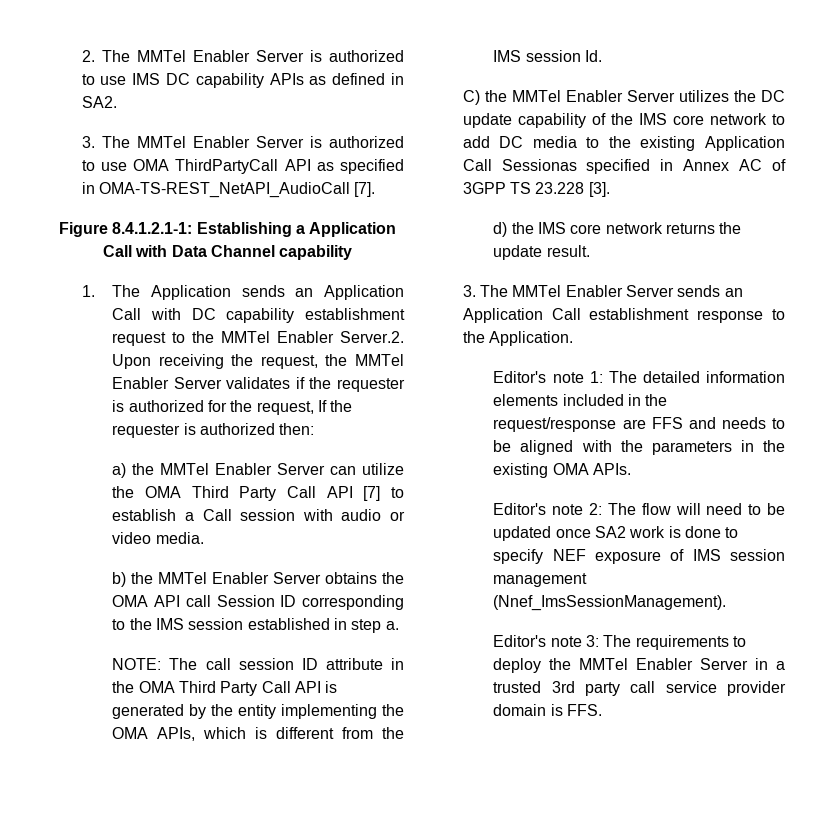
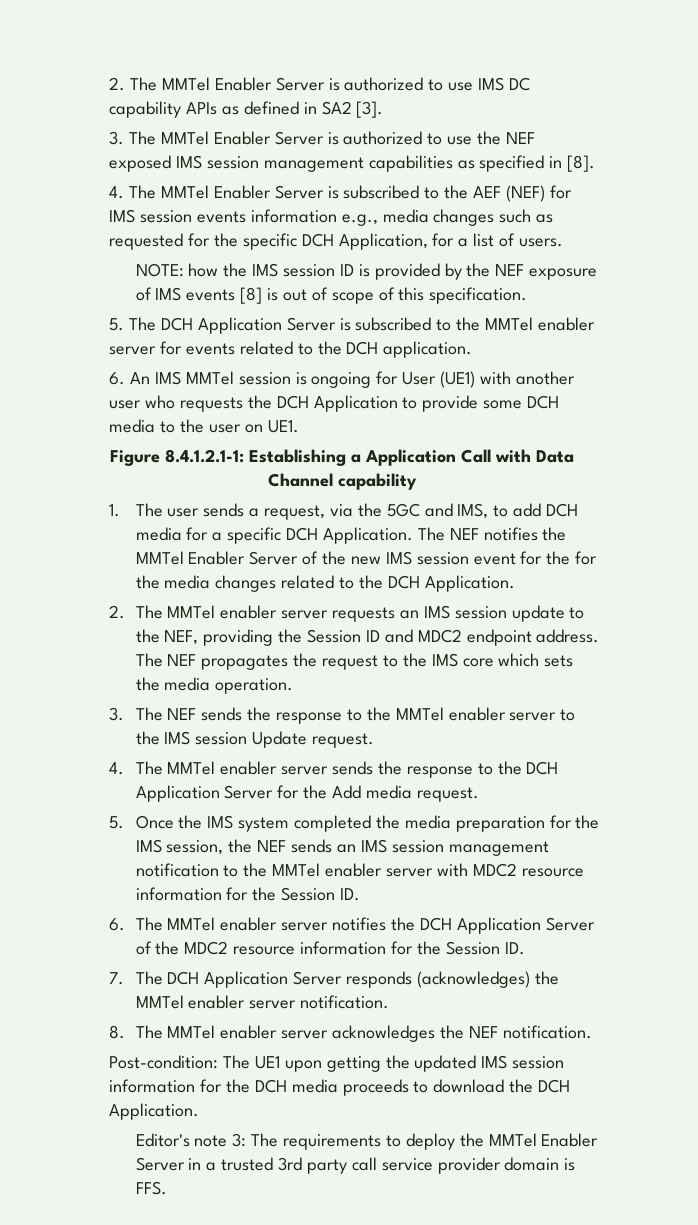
[81,96,117,108] SA2. -> [321,101,384,118] SA2 [3].
[133,159,405,174] [81,182,376,198] OMA ThirdPartyCall API as specified in OMA-TS-REST_NetAPI_AudioCall [7]. -> [477,131,535,145] [109,155,596,172] [109,185,572,202] [109,209,554,226] [109,233,563,250] [135,263,598,280] [135,287,528,304] [109,317,595,334] [109,341,473,358] [109,371,575,388] [109,395,560,412] [109,419,299,433] the NEF exposed IMS session management capabilities as specified in [8]. // 4. The MMTel Enabler Server is subscribed to the AEF (NEF) for IMS session events information e.g., media changes such as requested for the specific DCH Application, for a list of users. // NOTE: how the IMS session ID is provided by the NEF exposure of IMS events [8] is out of scope of this specification. // 5. The DCH Application Server is subscribed to the MMTel enabler server for events related to the DCH application. // 6. An IMS MMTel session is ongoing for User (UE1) with another user who requests the DCH Application to provide some DCH media to the user on UE1.
[151,285,404,300] [112,308,405,323] [112,331,404,346] [112,354,404,369] [112,377,405,392] [112,400,353,415] [112,423,315,438] [112,463,404,478] [112,486,404,501] [112,509,405,521] [112,532,204,544] [112,572,404,587] [112,595,404,610] [112,618,399,633] [112,658,404,670] [112,681,338,696] [112,704,404,719] [112,727,404,741] [493,50,603,62] [462,90,785,105] [462,113,785,128] [462,136,785,151] [462,159,786,174] [462,182,610,197] [493,222,742,237] [493,245,590,260] [462,285,743,297] [462,308,785,323] [462,331,574,346] [493,371,785,383] [493,394,668,406] [493,417,785,432] [493,440,785,455] [493,463,632,478] [493,503,785,515] [493,526,739,541] [493,549,785,564] [493,573,588,587] [493,595,727,611] Application sends an Application Call with DC capability establishment request to the MMTel Enabler Server.2. Upon receiving the request, the MMTel Enabler Server validates if the requester is authorized for the request, If the requester is authorized then: // a) the MMTel Enabler Server can utilize the OMA Third Party Call API [7] to establish a Call session with audio or video media. // b) the MMTel Enabler Server obtains the OMA API call Session ID corresponding to the IMS session established in step a. // NOTE: The call session ID attribute in the OMA Third Party Call API is generated by the entity implementing the OMA APIs, which is different from the IMS session Id. // C) the MMTel Enabler Server utilizes the DC update capability of the IMS core network to add DC media to the existing Application Call Sessionas specified in Annex AC of 3GPP TS 23.228 [3]. // d) the IMS core network returns the update result. // 3. The MMTel Enabler Server sends an Application Call establishment response to the Application. // Editor's note 1: The detailed information elements included in the request/response are FFS and needs to be aligned with the parameters in the existing OMA APIs. // Editor's note 2: The flow will need to be updated once SA2 work is done to specify NEF exposure of IMS session management (Nnef_ImsSessionManagement). -> [167,503,578,520] [135,527,567,544] [135,551,598,565] [135,575,515,592] [109,605,585,622] [135,629,600,646] [135,653,574,670] [135,677,294,694] [109,707,576,724] [135,731,375,748] [109,761,559,778] [135,785,479,802] [109,815,600,832] [135,839,549,856] [135,863,584,877] [135,887,361,901] [109,917,595,934] [135,941,525,955] [109,971,559,988] [135,995,390,1009] [109,1025,592,1042] [109,1055,565,1072] [109,1079,571,1096] [109,1103,200,1120] user sends a request, via the 5GC and IMS, to add DCH media for a specific DCH Application. The NEF notifies the MMTel Enabler Server of the new IMS session event for the for the media changes related to the DCH Application. // 2. The MMTel enabler server requests an IMS session update to the NEF, providing the Session ID and MDC2 endpoint address. The NEF propagates the request to the IMS core which sets the media operation. // 3. The NEF sends the response to the MMTel enabler server to the IMS session Update request. // 4. The MMTel enabler server sends the response to the DCH Application Server for the Add media request. // 5. Once the IMS system completed the media preparation for the IMS session, the NEF sends an IMS session management notification to the MMTel enabler server with MDC2 resource information for the Session ID. // 6. The MMTel enabler server notifies the DCH Application Server of the MDC2 resource information for the Session ID. // 7. The DCH Application Server responds (acknowledges) the MMTel enabler server notification. // 8. The MMTel enabler server acknowledges the NEF notification. // Post-condition: The UE1 upon getting the updated IMS session information for the DCH media proceeds to download the DCH Application.

